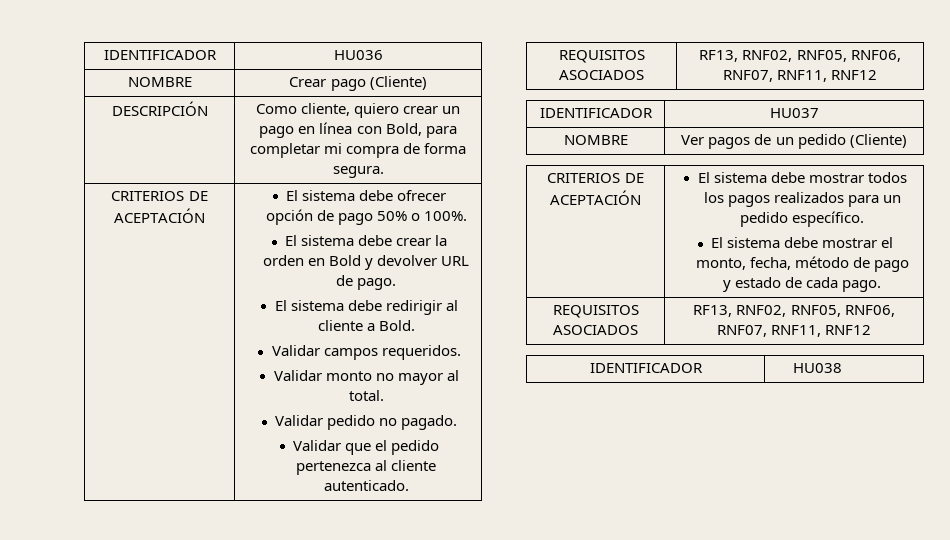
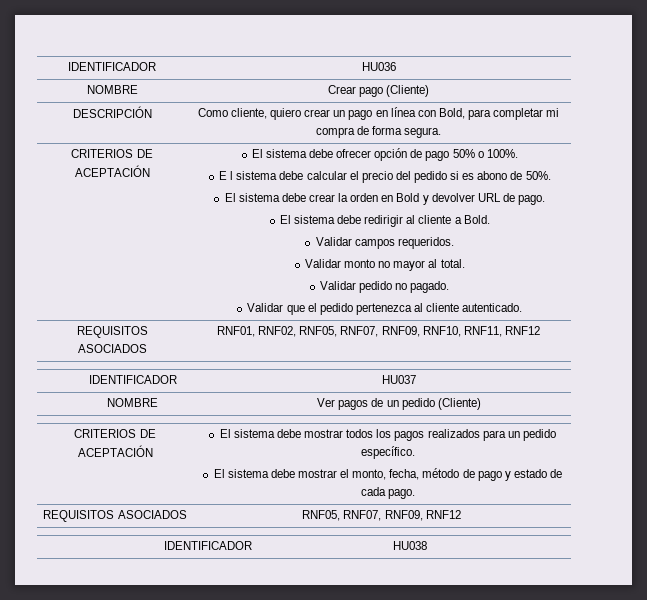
(467, 216) none -> [219,171,551,183] // E l sistema debe calcular el precio del pedido si es abono de 50%.
[699,50,901,62] [722,70,773,82] RF13, RNF02, RNF05, RNF06, RNF07, -> [217,326,461,337] RNF01, RNF02, RNF05, RNF07, RNF09, RNF10,
[693,305,895,317] [716,325,821,337] RF13, RNF02, RNF05, RNF06, RNF07, RNF11, -> [302,510,423,521] RNF05, RNF07, RNF09,

